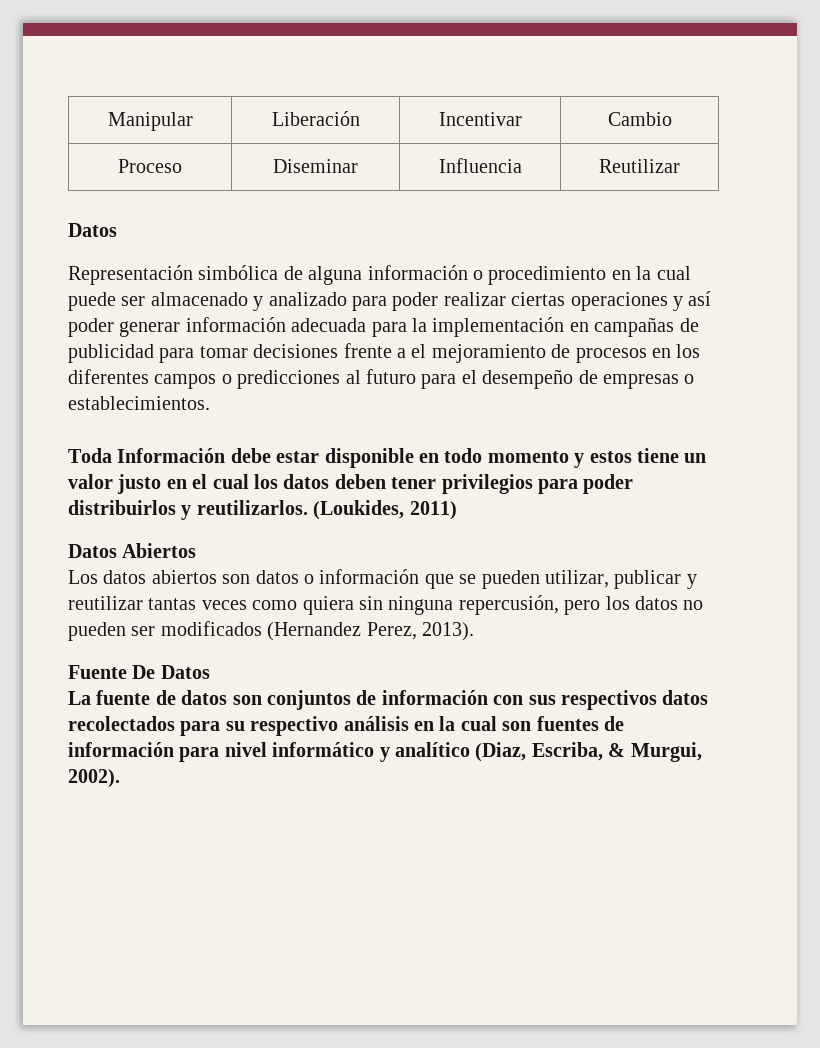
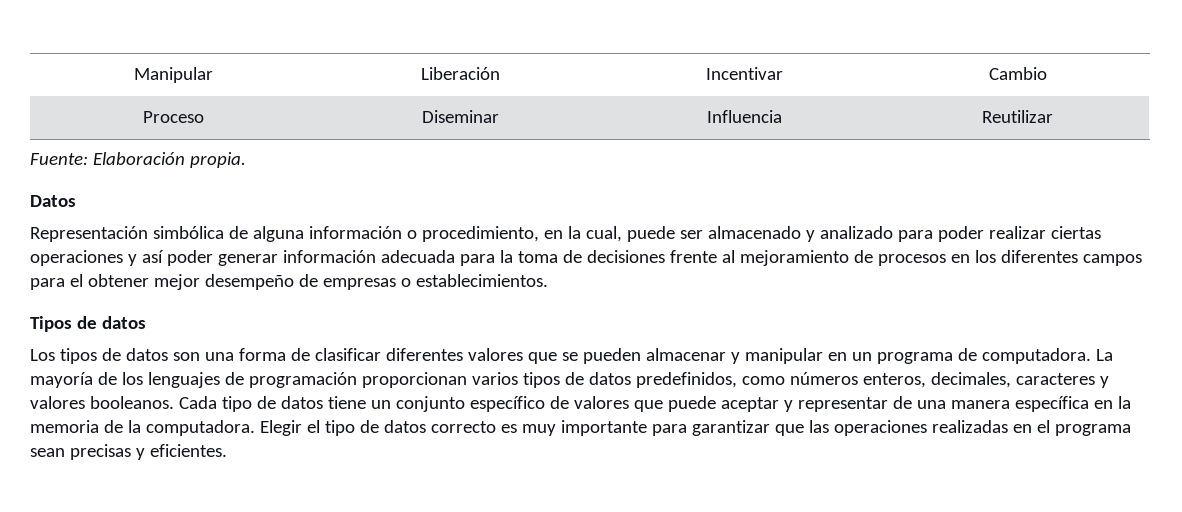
(680, 166) none -> [30,152,246,168] // Fuente: Elaboración propia.
[488,266,691,285] procedimiento en la cual -> [421,226,622,242] procedimiento, en la cual,
[432,317,699,337] [68,343,427,363] implementación en campañas de publicidad para tomar decisiones frente a el -> [517,250,735,263] toma de decisiones frente al
[221,369,477,389] o predicciones al futuro para el -> [30,274,200,290] para el obtener mejor
[68,448,707,468] [68,474,634,494] [68,500,457,520] [68,543,197,558] [68,569,697,589] [68,595,704,615] [68,621,474,641] [68,665,210,679] [68,690,709,710] [68,716,624,736] [68,742,702,762] [68,769,120,788] Toda Información debe estar disponible en todo momento y estos tiene un valor justo en el cual los datos deben tener privilegios para poder distribuirlos y reutilizarlos. (Loukides, 2011) // Datos Abiertos // Los datos abiertos son datos o información que se pueden utilizar, publicar y reutilizar tantas veces como quiera sin ninguna repercusión, pero los datos no pueden ser modificados (Hernandez Perez, 2013). // Fuente De Datos // La fuente de datos son conjuntos de información con sus respectivos datos recolectados para su respectivo análisis en la cual son fuentes de información para nivel informático y analítico (Diaz, Escriba, & Murgui, 2002). -> [30,316,146,332] [30,348,1113,364] [30,372,1109,388] [30,396,1131,412] [30,420,1131,436] [30,444,227,460] Tipos de datos // Los tipos de datos son una forma de clasificar diferentes valores que se pueden almacenar y manipular en un programa de computadora. La mayoría de los lenguajes de programación proporcionan varios tipos de datos predefinidos, como números enteros, decimales, caracteres y valores booleanos. Cada tipo de datos tiene un conjunto específico de valores que puede aceptar y representar de una manera específica en la memoria de la computadora. Elegir el tipo de datos correcto es muy importante para garantizar que las operaciones realizadas en el programa sean precisas y eficientes.

